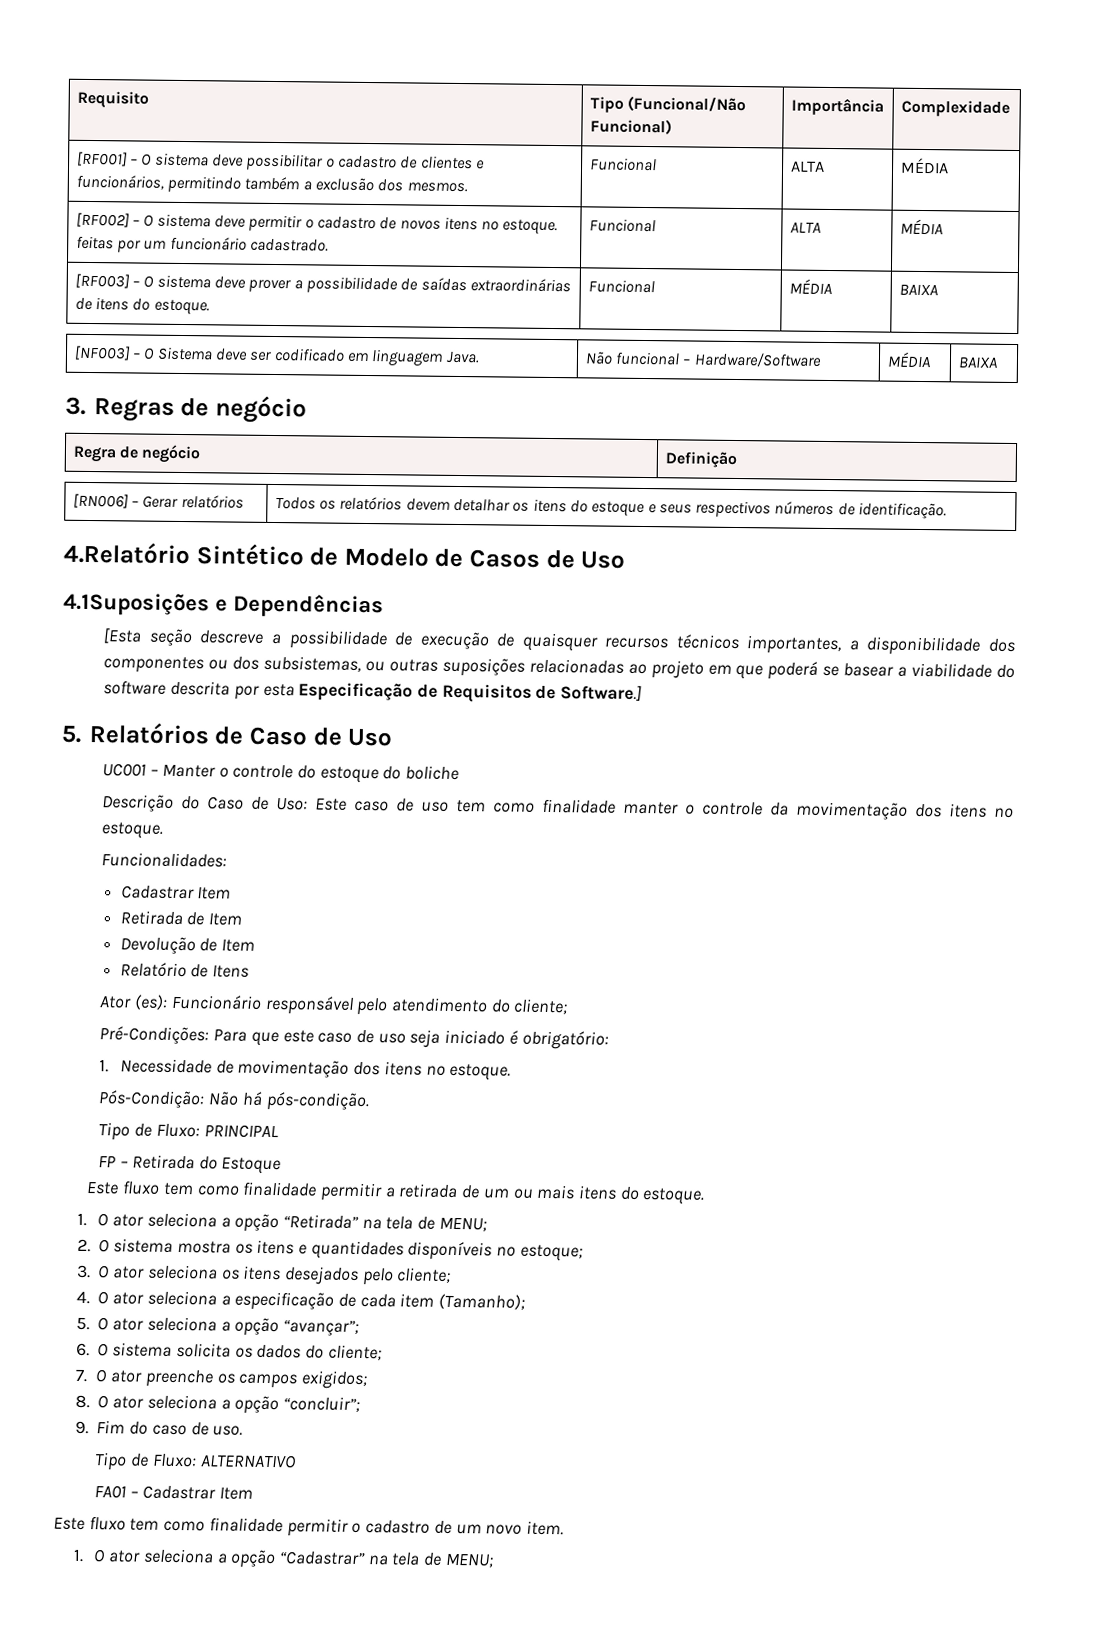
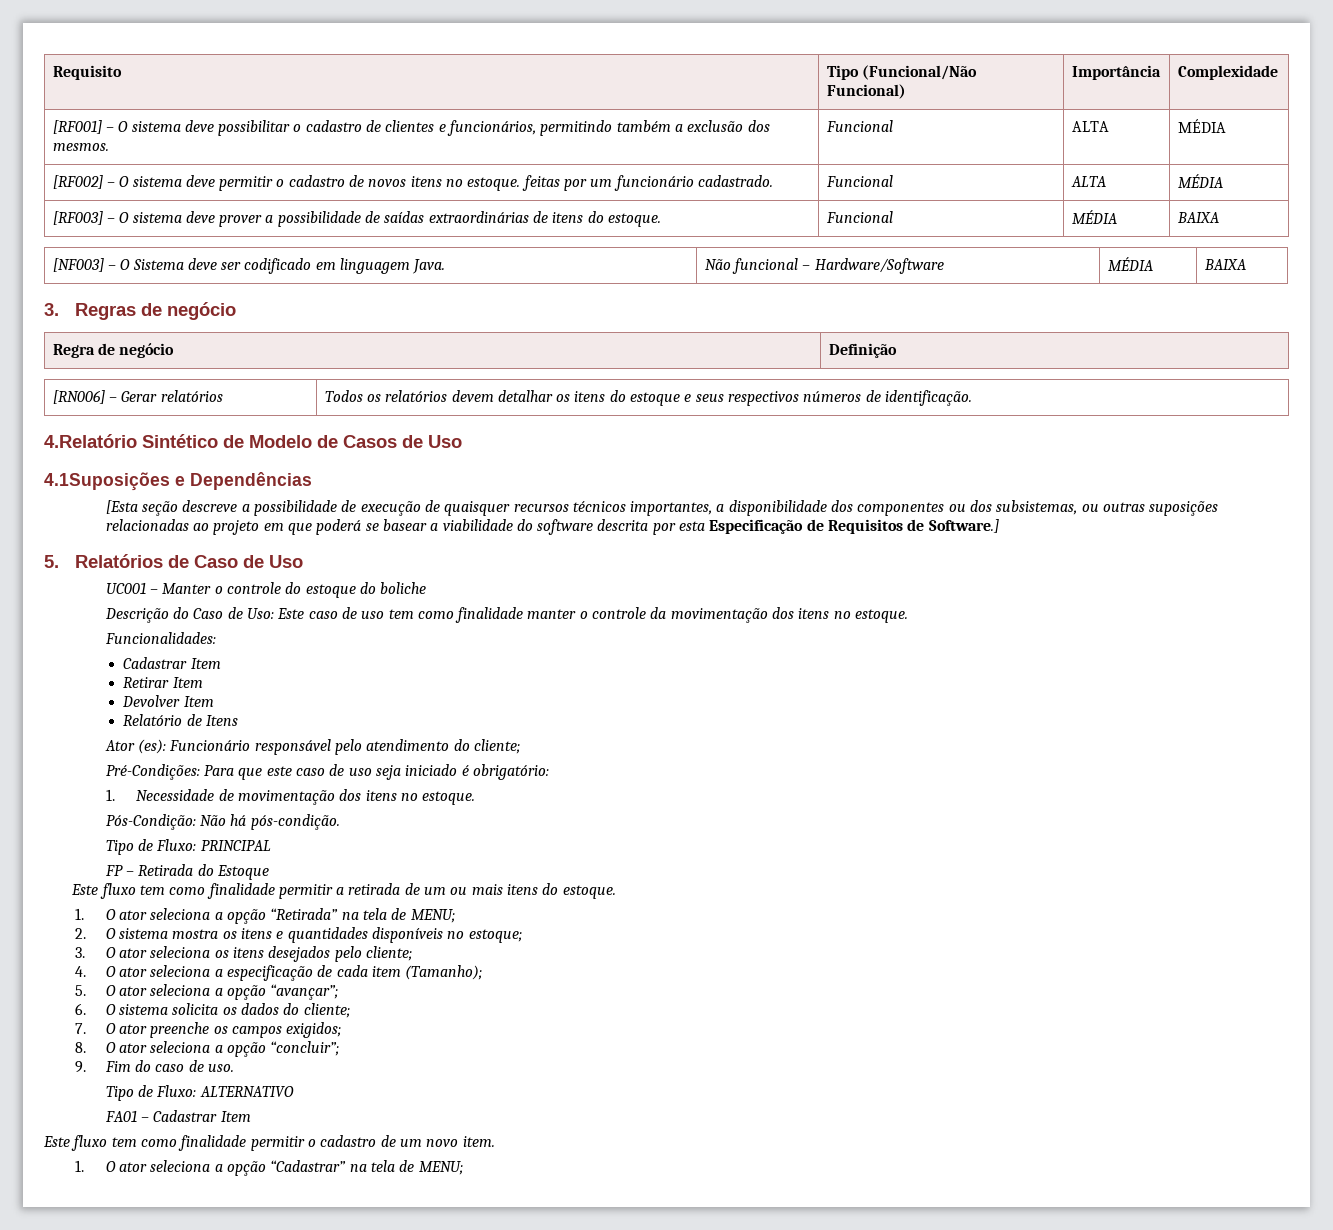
[119,910,243,926] [119,936,218,955] Retirada de Item // Devolução de -> [123,677,203,688] [122,695,181,707] Retirar Item // Devolver

